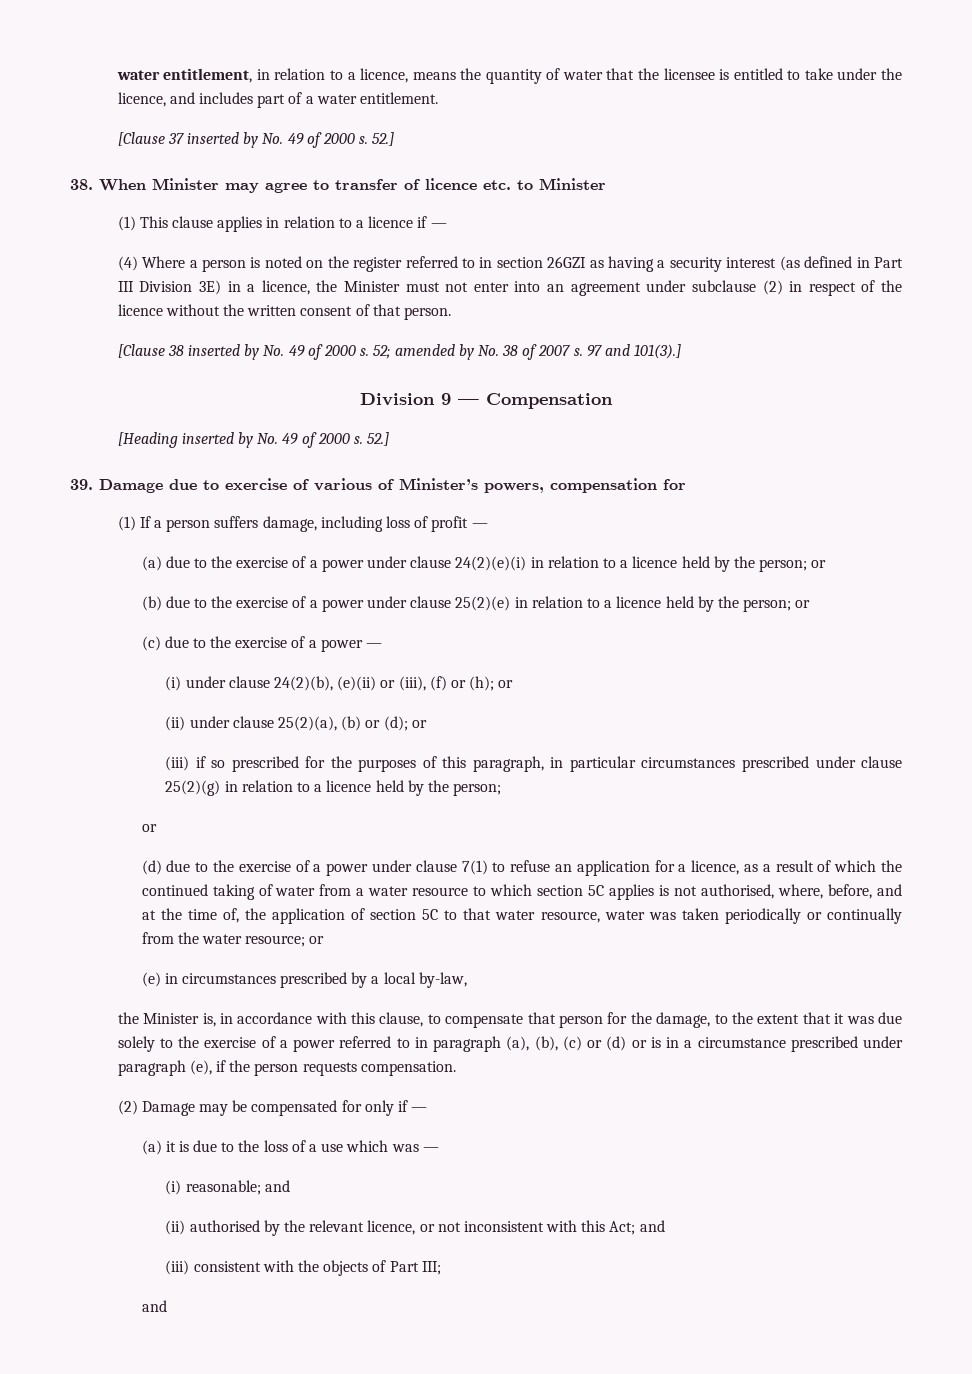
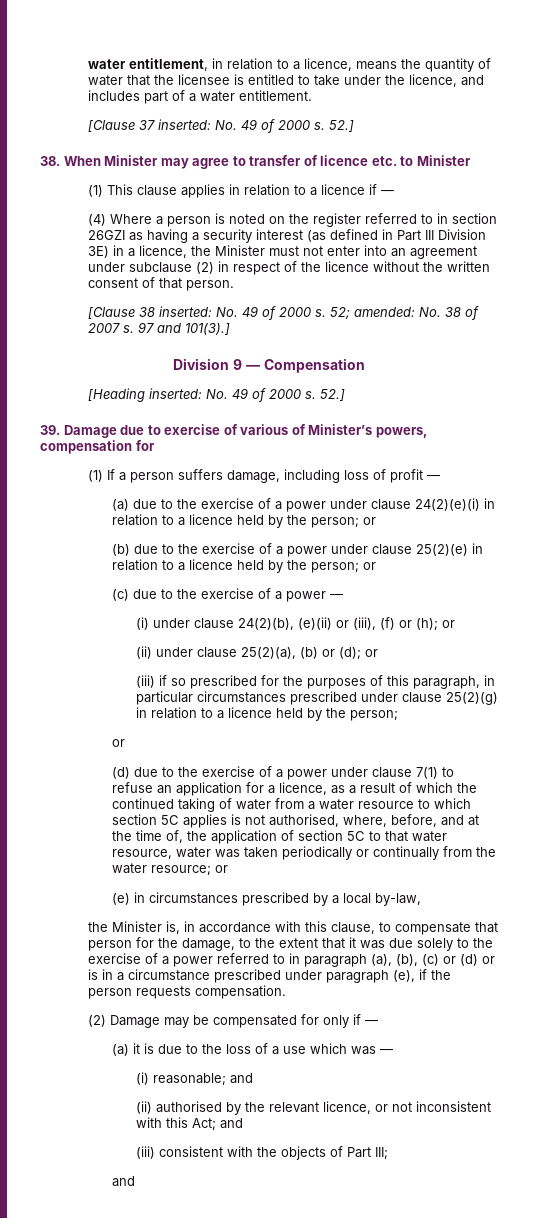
[187,132,259,148] inserted by -> [157,119,211,130] inserted:
[188,344,260,360] inserted by -> [158,306,212,317] inserted:
[394,344,474,360] amended by -> [353,307,415,317] amended:
[181,432,254,448] inserted by -> [148,388,202,399] inserted:

